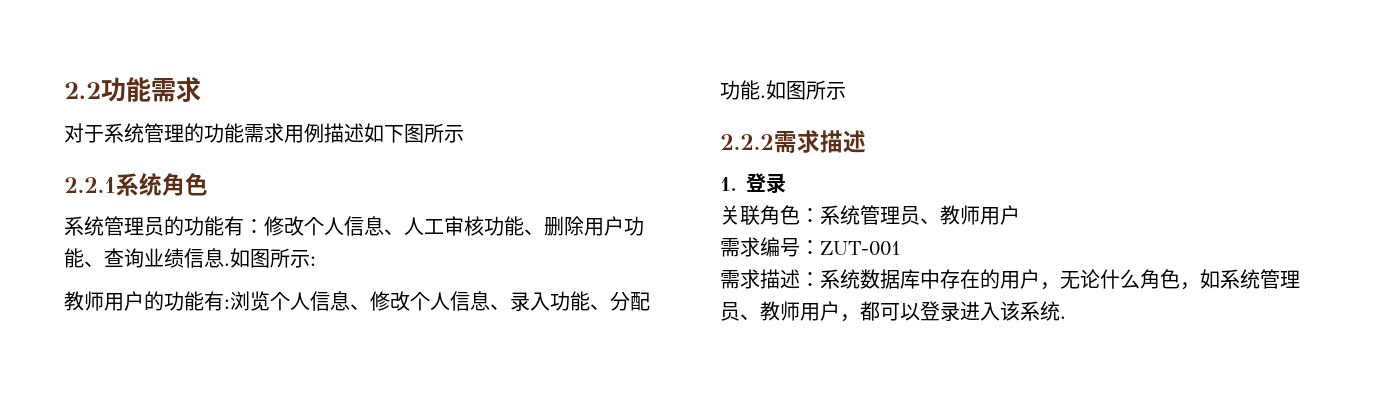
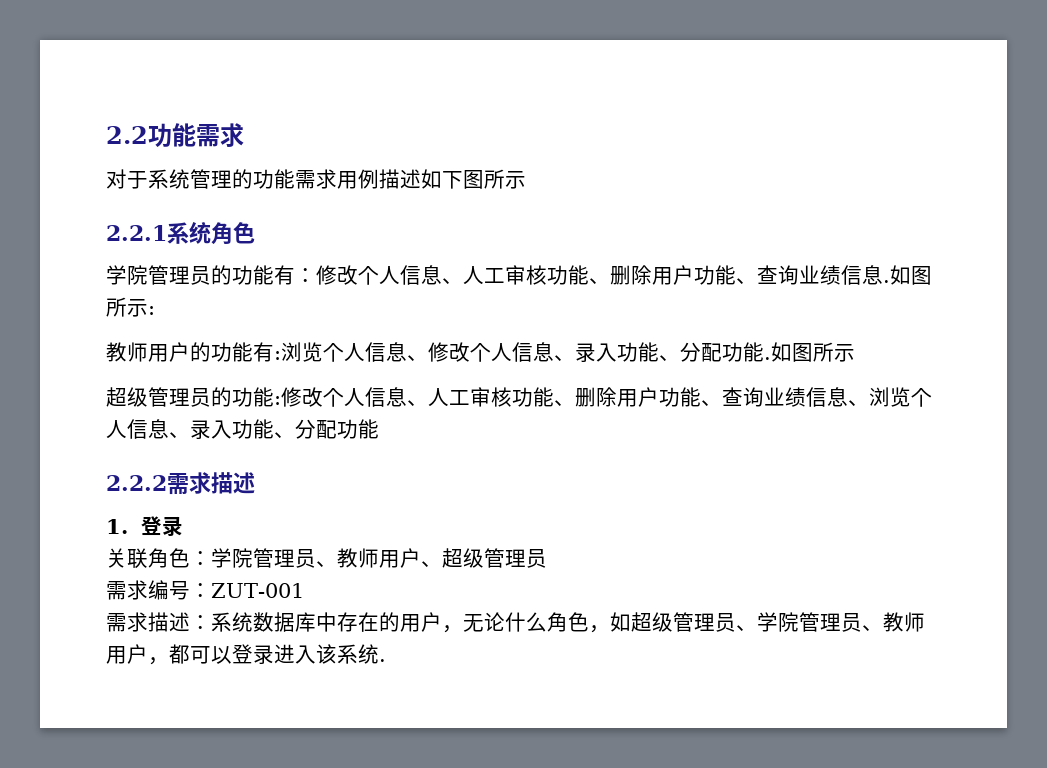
[64,216,104,236] 系统 -> [106,265,148,285] 学院
(846, 91) none -> [106,387,932,407] [106,419,379,439] // 超级管理员的功能:修改个人信息、人工审核功能、删除用户功能、查询业绩信息、浏览个人信息、录入功能、分配功能
[820,205,1020,225] 系统管理员、教师用户 -> [211,548,547,568] 学院管理员、教师用户、超级管理员
[1220,269,1260,289] 系统 -> [631,612,799,632] 超级管理员、学院

